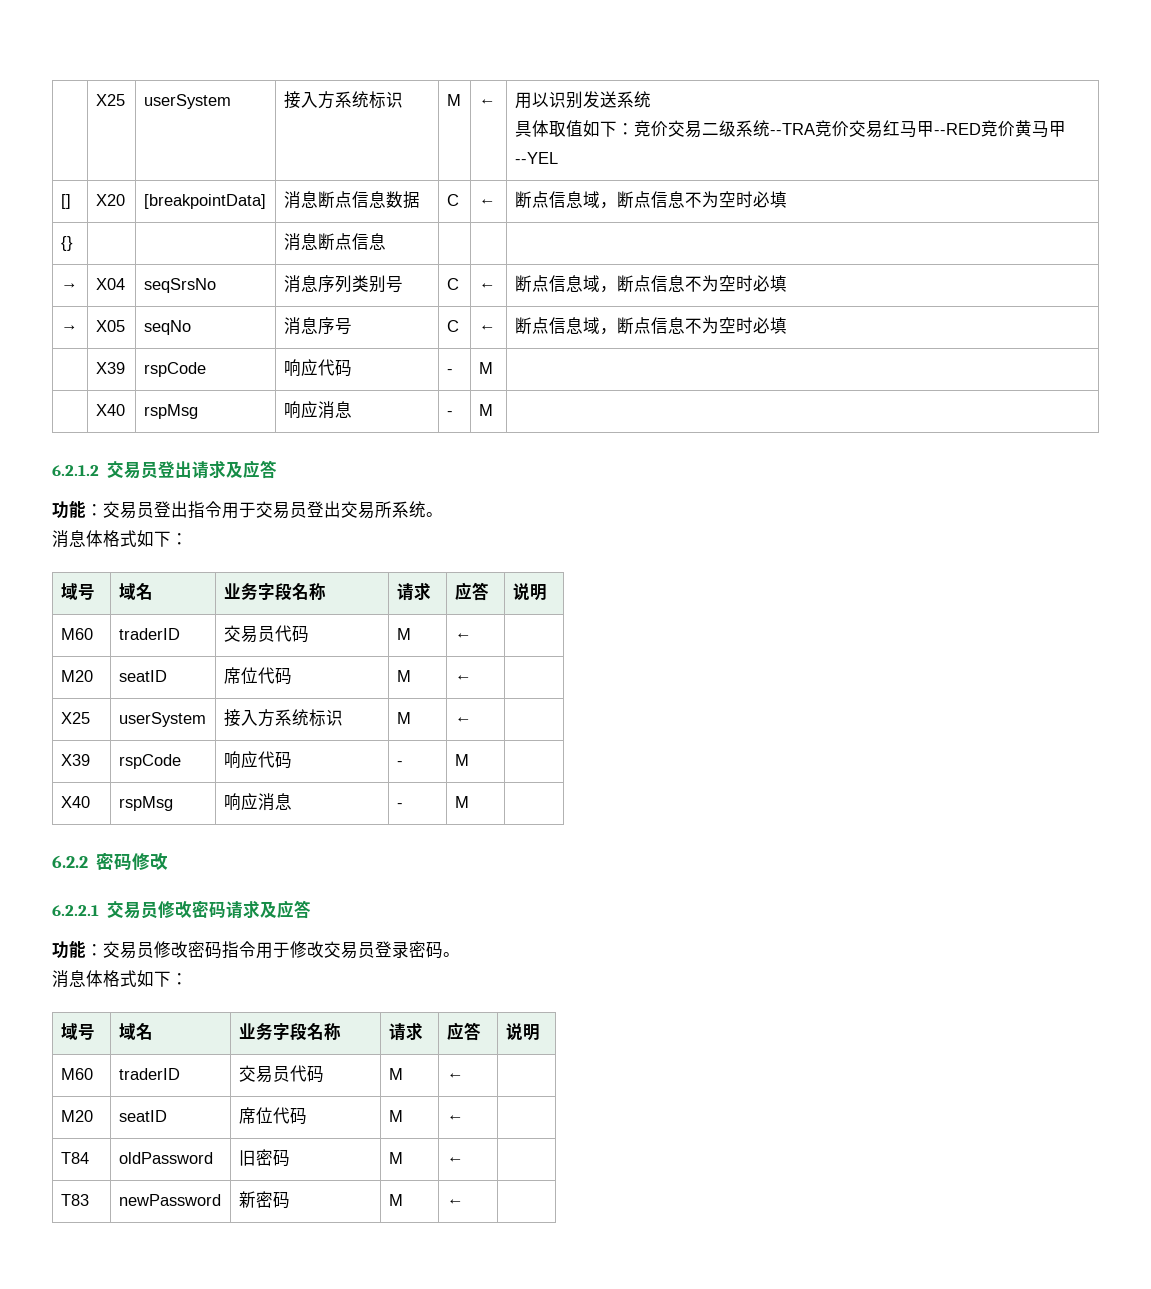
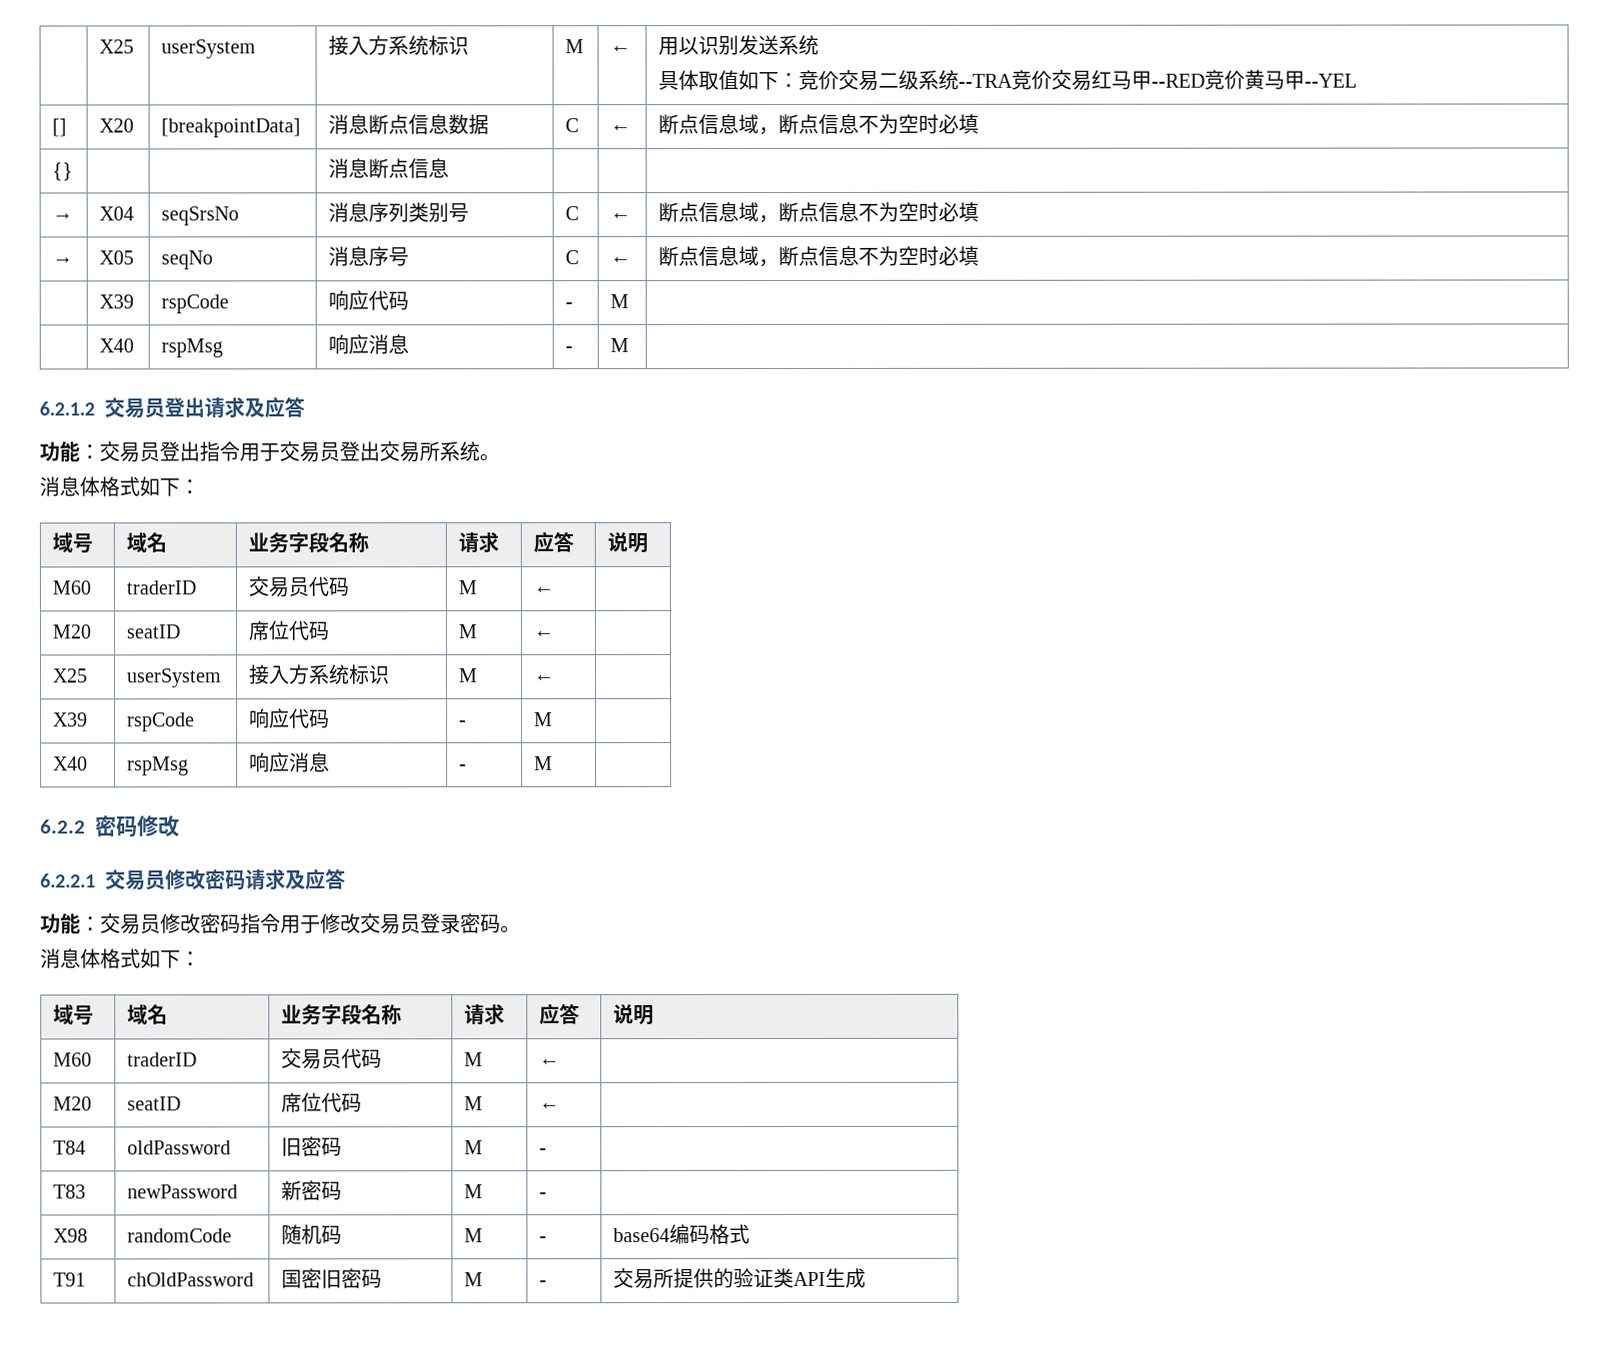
[446,1157,464,1164] ← -> [539,1148,548,1155] -
[446,1199,464,1206] ← | -> [539,1192,548,1199] [53,1228,89,1243] [127,1228,233,1243] [281,1224,343,1245] [464,1228,484,1243] [539,1236,548,1243] [613,1224,751,1245] [53,1272,87,1287] [127,1272,255,1287] [281,1268,383,1289] [464,1272,484,1287] [539,1280,548,1287] [613,1267,867,1290] - | // X98 | randomCode | 随机码 | M | - | base64编码格式 // T91 | chOldPassword | 国密旧密码 | M | - | 交易所提供的验证类API生成

